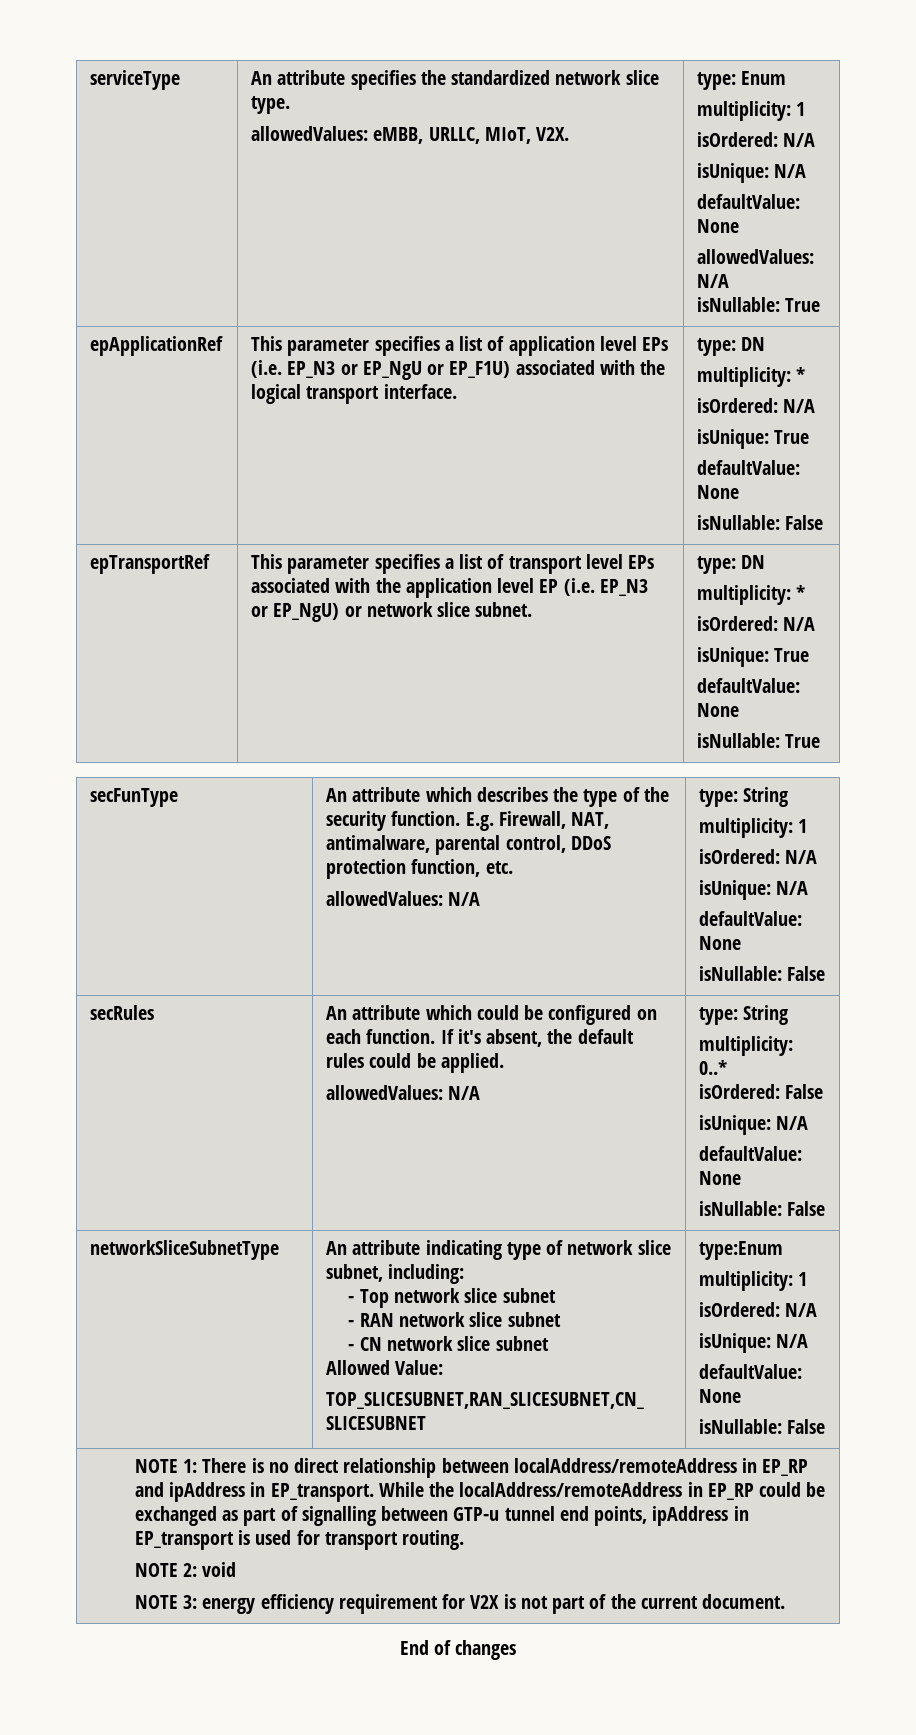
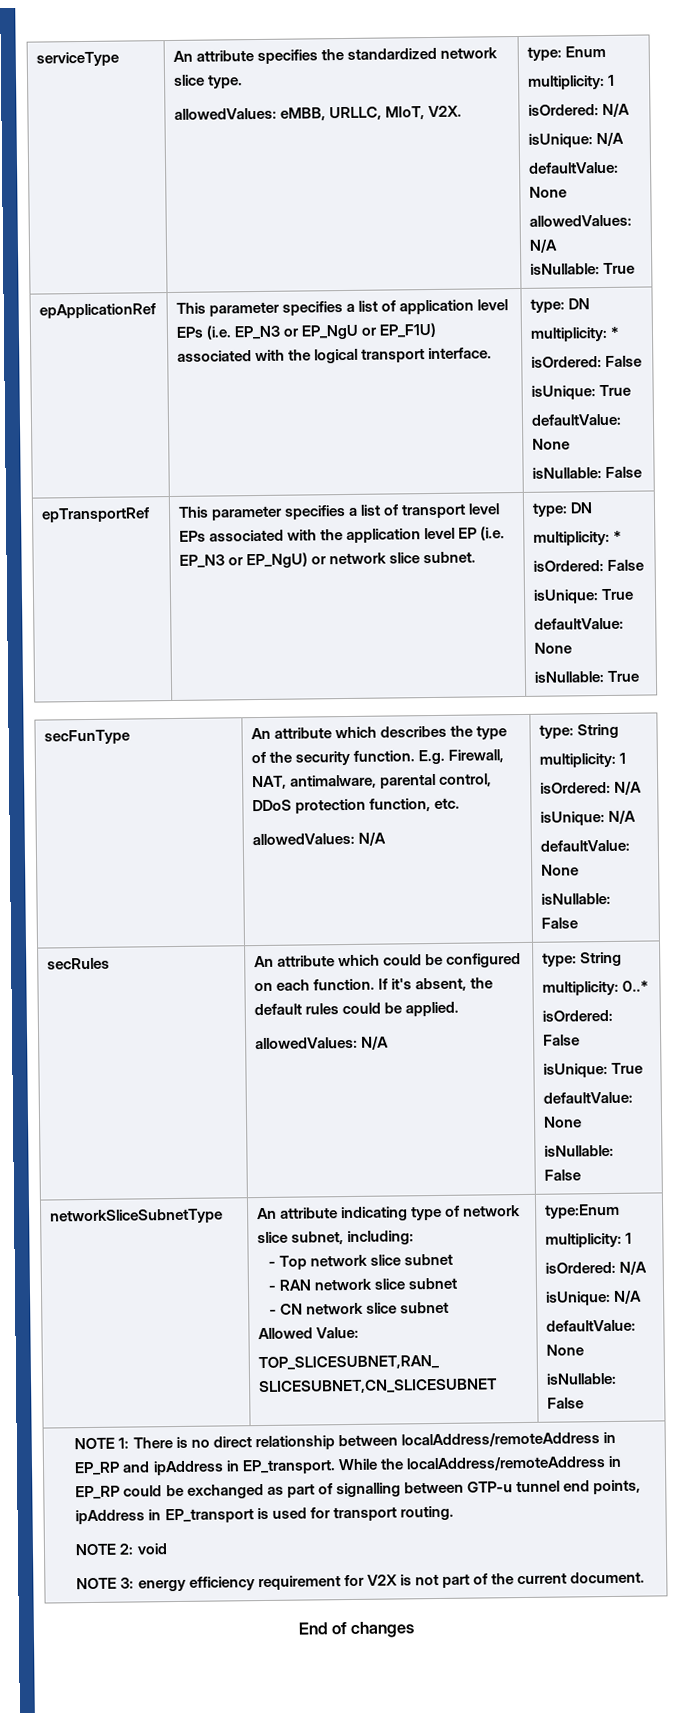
[783,399,816,413] N/A -> [605,355,643,367] False
[783,617,816,631] N/A -> [607,559,645,571] False
[776,1116,809,1130] N/A -> [611,1062,644,1074] True

